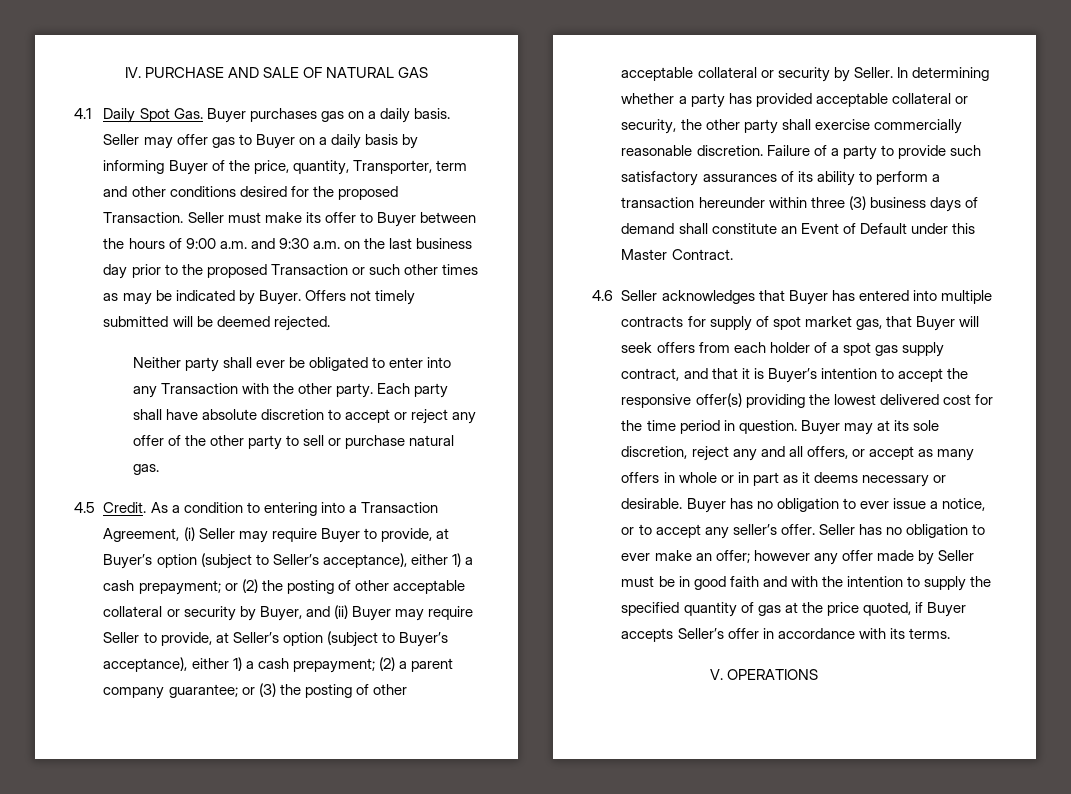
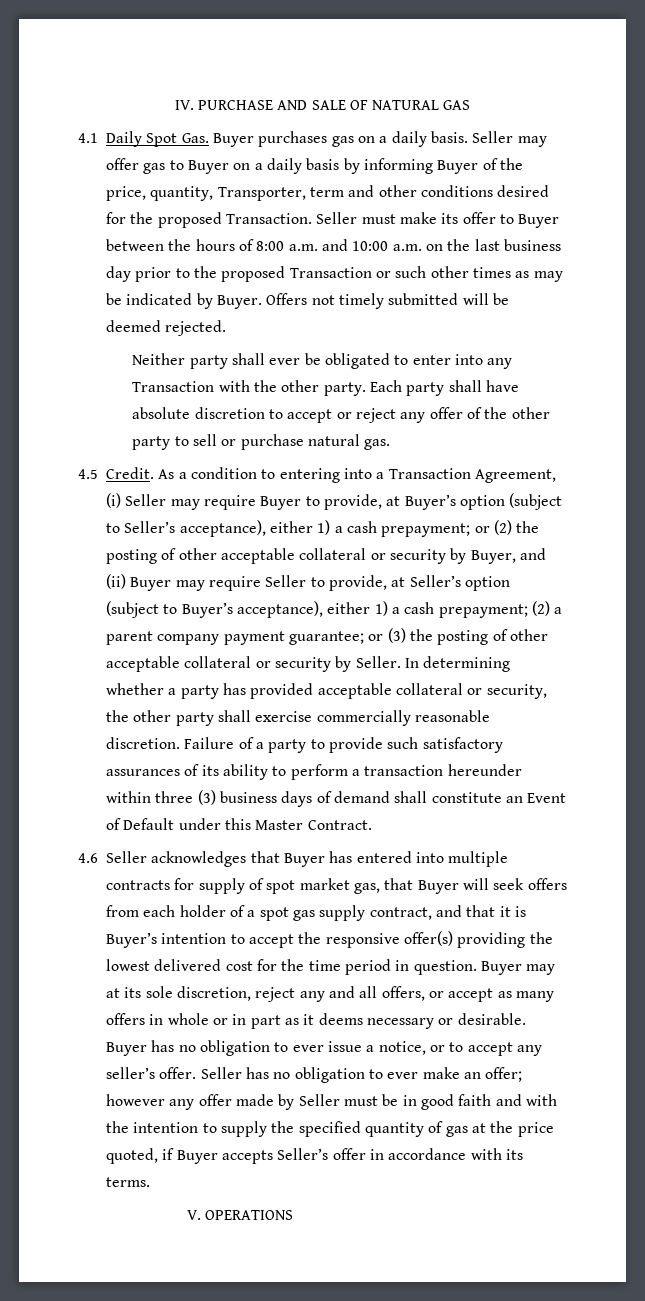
[185,238,216,249] 9:00 -> [256,241,285,251] 8:00
[278,238,309,249] 9:30 -> [352,241,389,251] 10:00
(165, 693) none -> [223,631,285,645] payment

